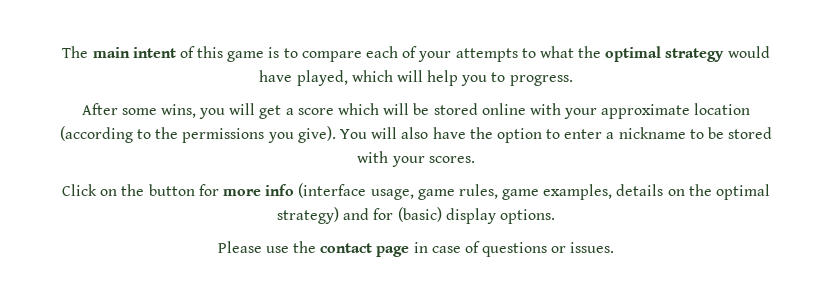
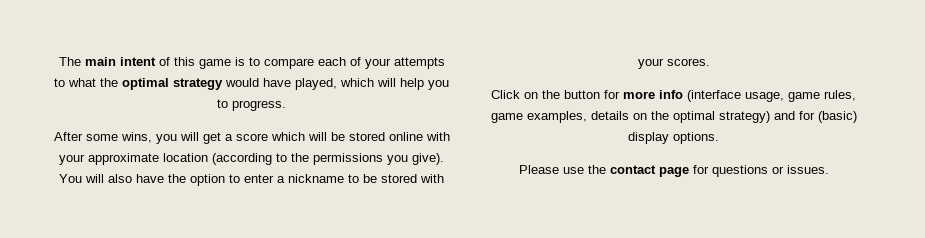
[413,241,480,253] in case of -> [692,165,709,174] for

